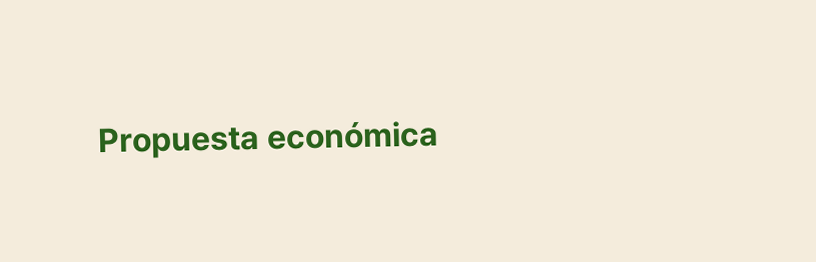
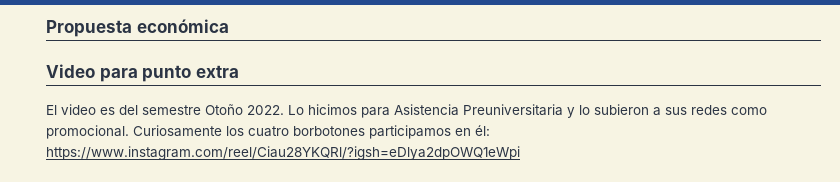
(438, 135) none -> [46,64,239,82] [46,104,767,118] [46,125,490,139] [46,146,520,160] // Video para punto extra // El video es del semestre Otoño 2022. Lo hicimos para Asistencia Preuniversitaria y lo subieron a sus redes como promocional. Curiosamente los cuatro borbotones participamos en él: https://www.instagram.com/reel/Ciau28YKQRl/?igsh=eDlya2dpOWQ1eWpi

